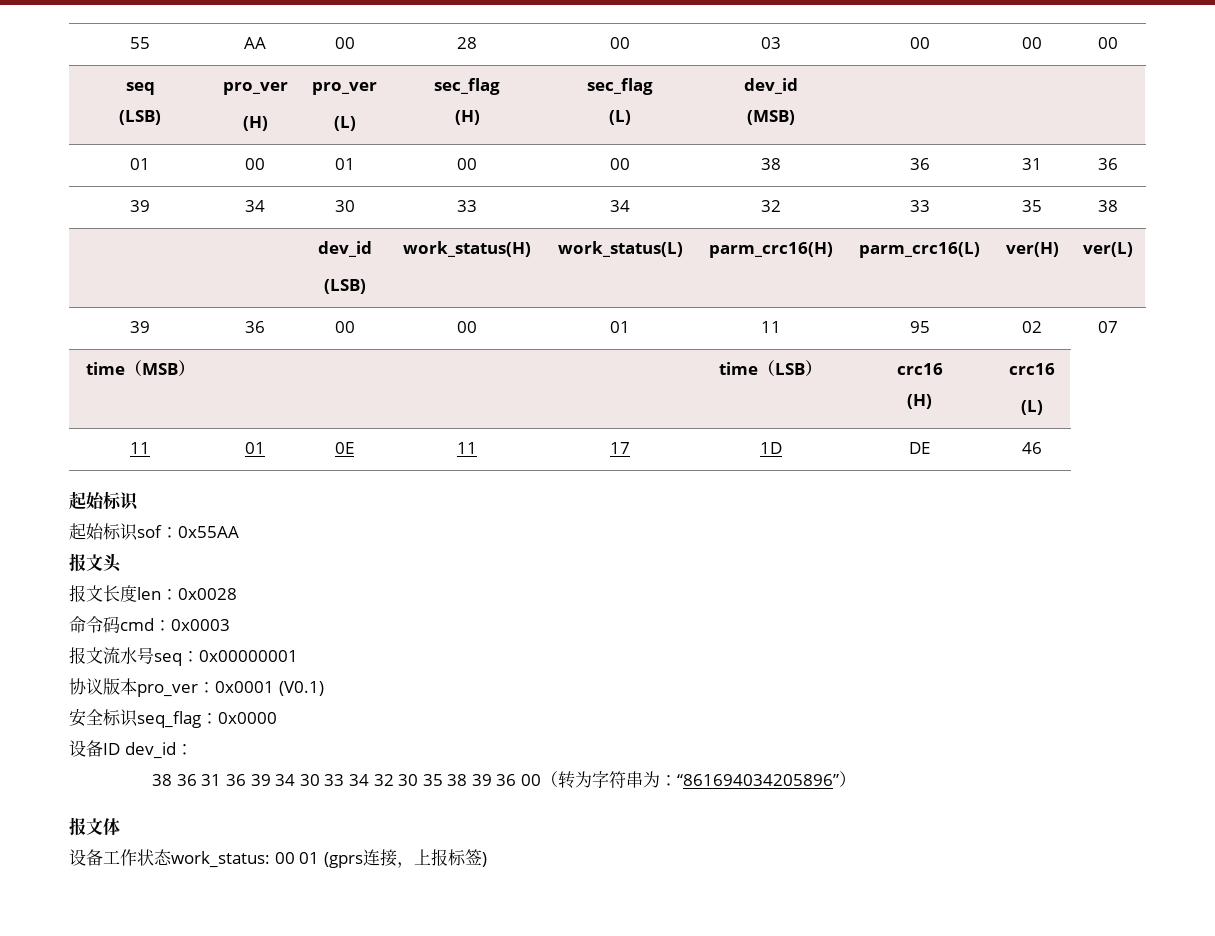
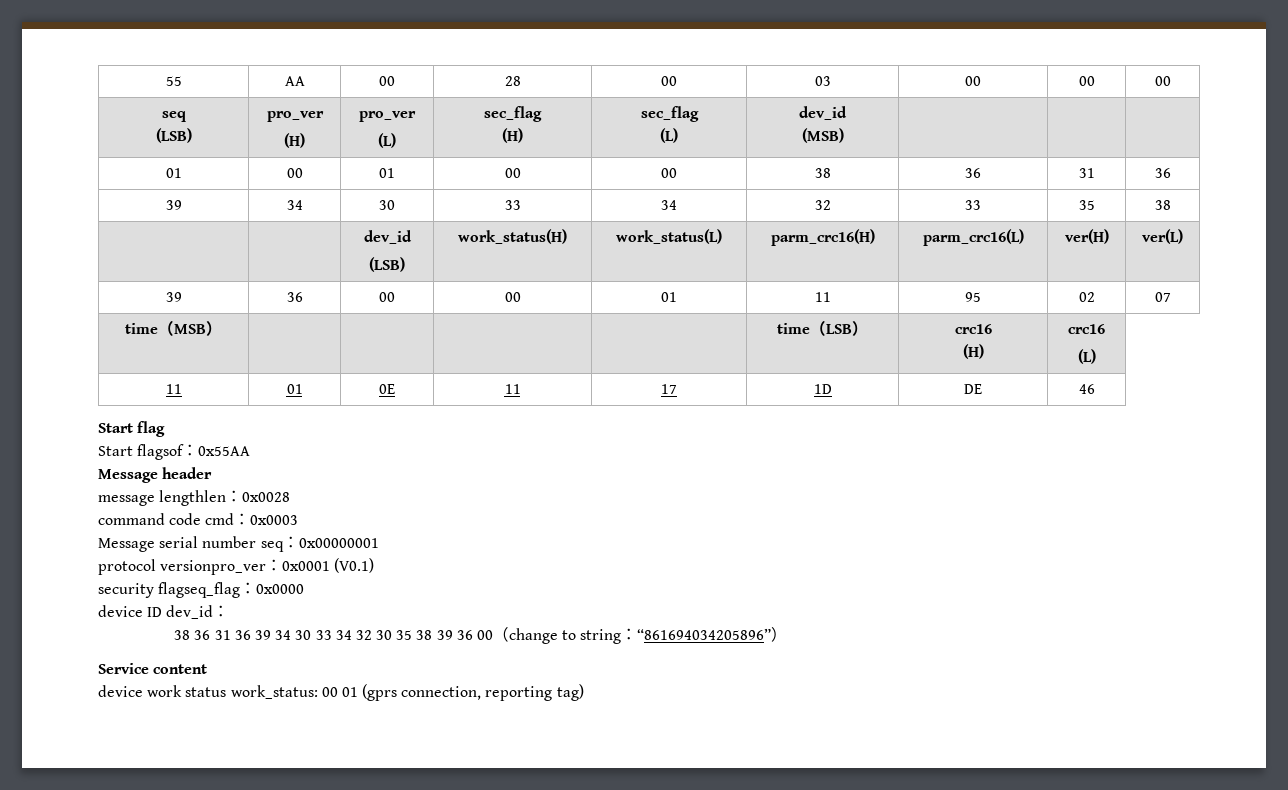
[69,491,139,511] [69,523,239,541] [69,553,122,572] [69,585,161,602] 起始标识 // 起始标识sof：0x55AA // 报文头 // 报文长度len -> [98,421,166,437] [98,444,251,460] [98,467,213,483] [98,490,227,506] Start flag // Start flagsof：0x55AA // Message header // message lengthlen
[69,616,120,633] 命令码 -> [98,513,202,525] command code
[69,647,154,664] 报文流水号 -> [98,536,257,552] Message serial number
[69,678,198,697] 协议版本pro_ver -> [98,559,267,575] protocol versionpro_ver
[69,709,201,728] 安全标识seq_flag -> [98,582,241,598] security flagseq_flag
[69,740,103,757] 设备 -> [98,605,143,617] device
[558,771,661,789] 转为字符串为 -> [509,628,622,644] change to string
[69,817,120,836] [69,849,487,868] 报文体 // 设备工作状态work_status: 00 01 (gprs连接，上报标签) -> [98,663,208,674] [98,684,584,701] Service content // device work status work_status: 00 01 (gprs connection, reporting tag)

